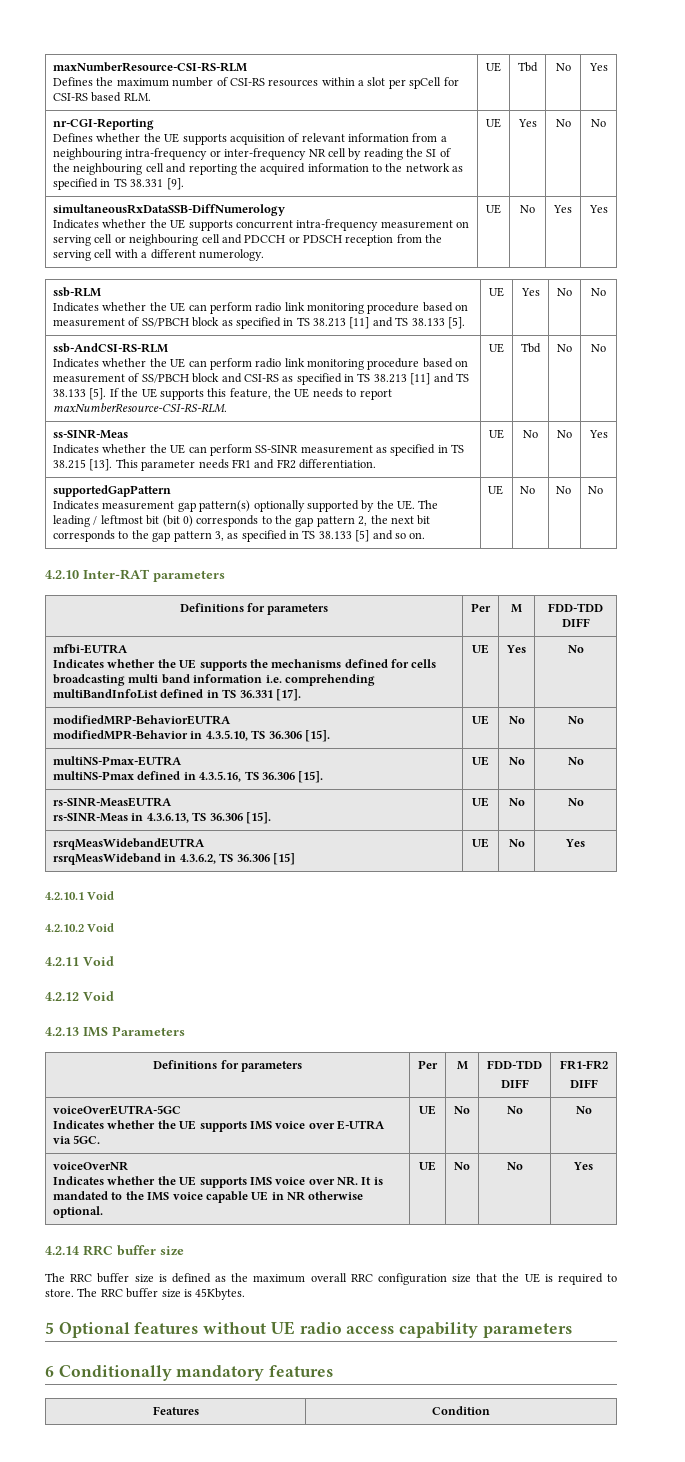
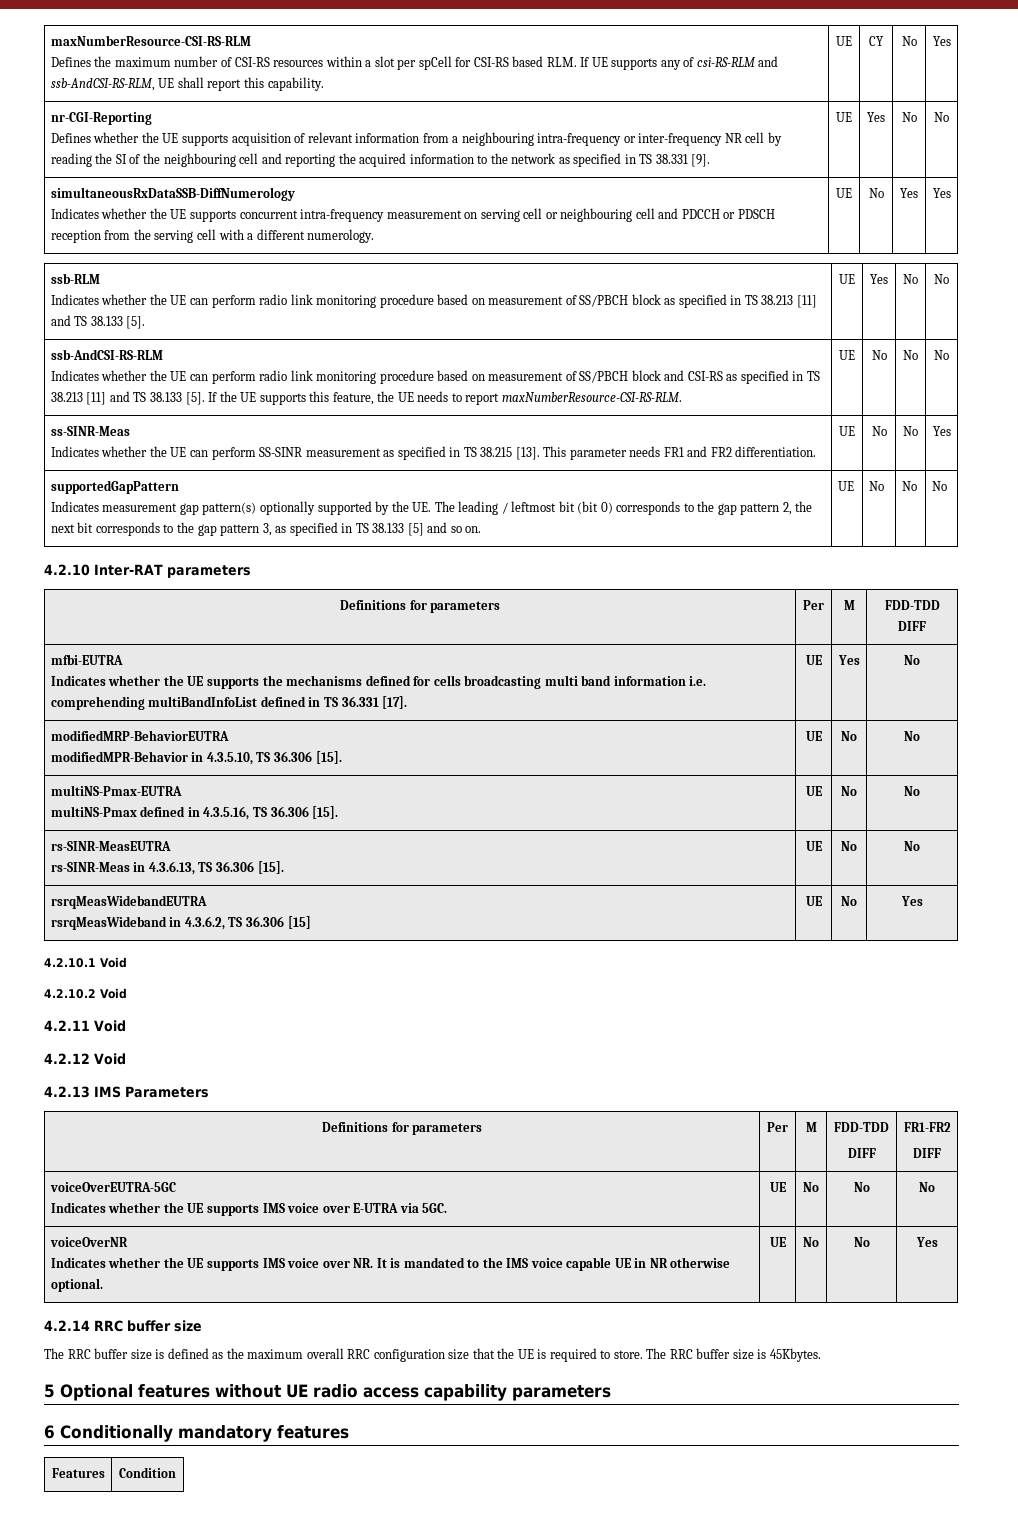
[486,62,501,72] [518,62,538,72] | UE | Tbd -> [580,56,779,70] [50,77,324,91] [836,36,852,46] [869,36,884,46] If UE supports any of csi-RS-RLM and ssb-AndCSI-RS-RLM, UE shall report this capability. | UE | CY
[521,343,541,353] Tbd -> [871,350,887,360] No

